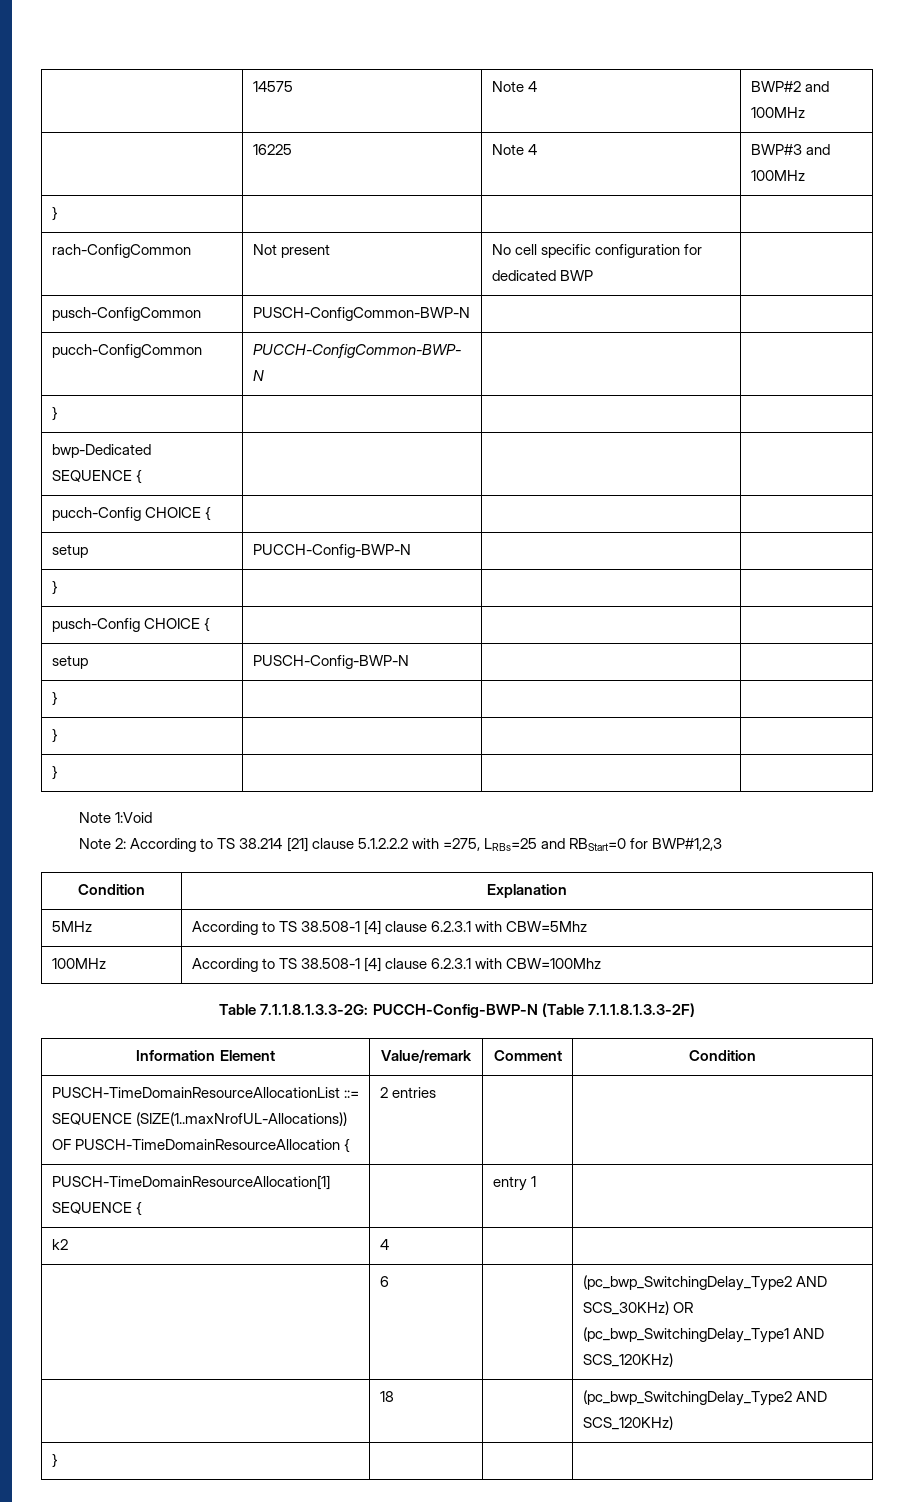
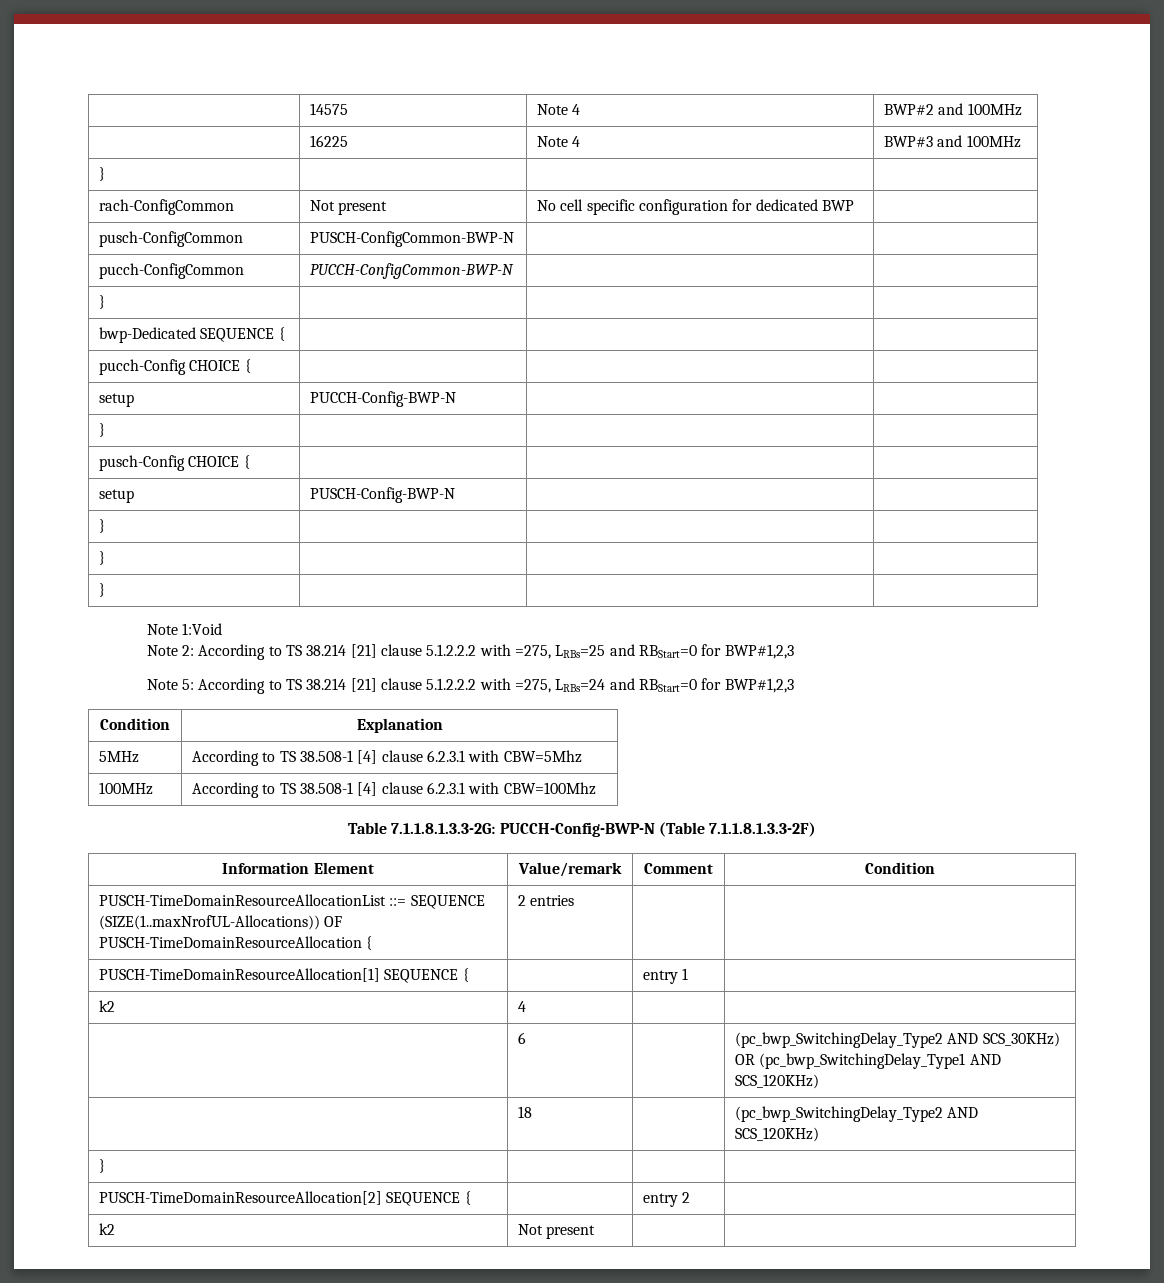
(722, 844) none -> [146,678,794,694] // Note 5: According to TS 38.214 [21] clause 5.1.2.2.2 with =275, LRBs=24 and RBStart=0 for BWP#1,2,3
(58, 1460) none -> [99,1191,471,1206] [643,1192,691,1207] [99,1223,116,1235] [518,1224,596,1239] // PUSCH-TimeDomainResourceAllocation[2] SEQUENCE { | | entry 2 | // k2 | Not present | |

